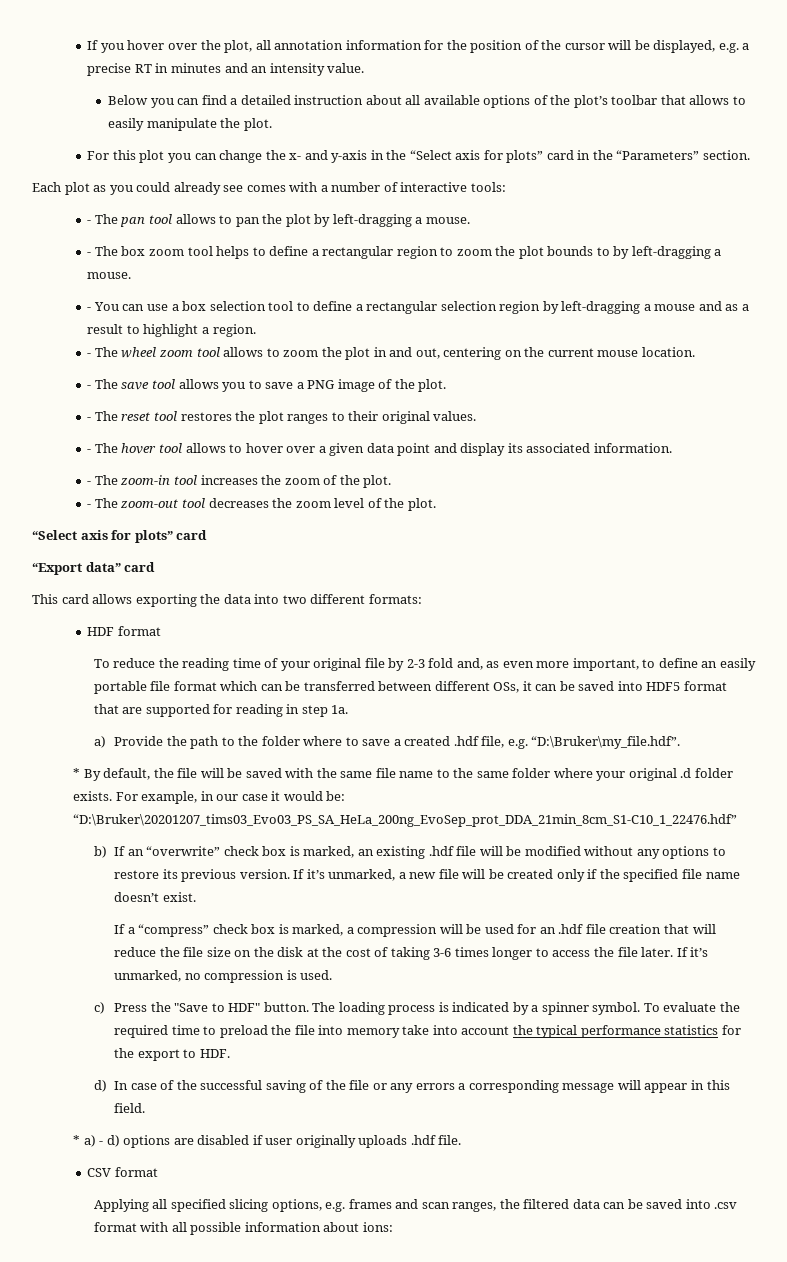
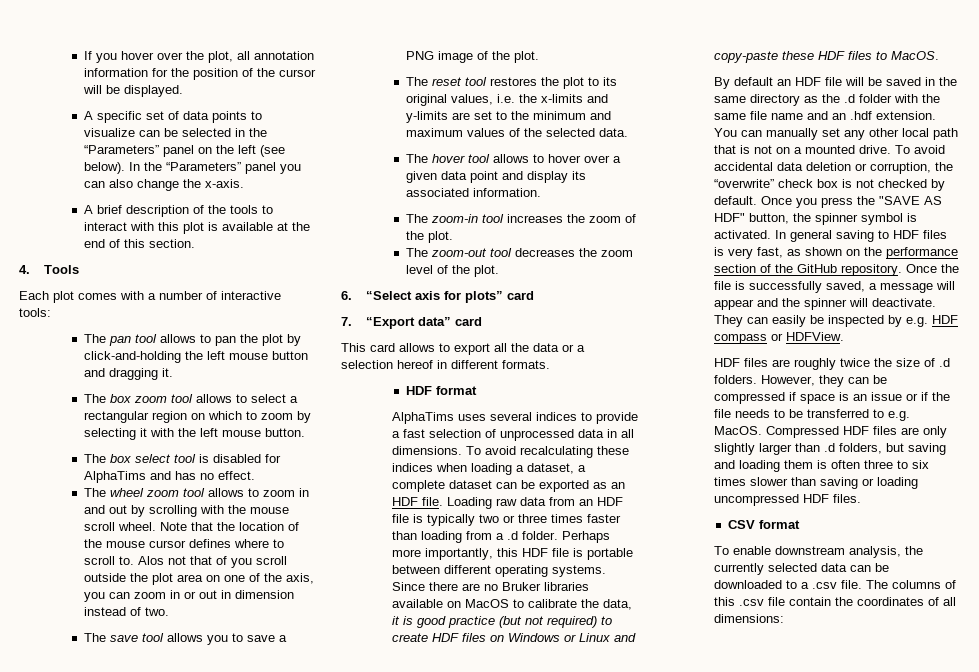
[653,40,750,53] [87,63,365,76] [108,95,746,108] [108,118,272,131] [87,150,700,163] displayed, e.g. a precise RT in minutes and an intensity value. // Below you can find a detailed instruction about all available options of the plot’s toolbar that allows to easily manipulate the plot. // For this plot you can change the x- and y-axis in the “Select axis for plots” card in the “Parameters” -> [123,85,183,97] [83,111,262,123] [83,128,267,137] [83,145,285,157] [83,162,301,174] [83,179,244,191] [83,205,273,217] [83,222,310,234] [83,239,145,248] displayed. // A specific set of data points to visualize can be selected in the “Parameters” panel on the left (see below). In the “Parameters” panel you can also change the x-axis. // A brief description of the tools to interact with this plot is available at the end of this
(750, 155) none -> [19,265,80,274] // 4. Tools
[93,182,244,195] as you could already see -> (74, 297) none
[87,220,92,224] - -> (51, 312) none
[332,214,470,227] [87,246,722,259] [87,272,132,279] [87,301,749,314] [87,324,256,337] [87,353,92,357] left-dragging a mouse. // - The box zoom tool helps to define a rectangular region to zoom the plot bounds to by left-dragging a mouse. // - You can use a box selection tool to define a rectangular selection region by left-dragging a mouse and as a result to highlight a region. // - -> [83,351,308,363] [83,368,173,380] [83,394,298,403] [83,411,311,423] [83,428,305,440] [83,454,281,463] [83,471,255,483] click-and-holding the left mouse button and dragging it. // The box zoom tool allows to select a rectangular region on which to zoom by selecting it with the left mouse button. // The box select tool is disabled for AlphaTims and has no effect. //
[321,347,695,360] [87,385,92,389] the plot in and out, centering on the current mouse location. // - -> [298,488,309,497] [83,505,289,517] [83,522,299,531] [83,539,284,548] [83,556,287,568] [83,573,314,585] [83,590,294,602] [83,607,169,616] in and out by scrolling with the mouse scroll wheel. Note that the location of the mouse cursor defines where to scroll to. Alos not that of you scroll outside the plot area on one of the axis, you can zoom in or out in dimension instead of two. //
[87,417,92,421] - -> (539, 57) none
[287,411,477,424] [87,449,92,453] ranges to their original values. // - -> [587,77,617,86] [405,94,608,106] [405,111,611,123] [405,128,628,137] to its original values, i.e. the x-limits and y-limits are set to the minimum and maximum values of the selected data. //
[87,481,92,485] - -> (541, 192) none
[87,504,92,508] - -> (453, 237) none
(436, 504) none -> [341,291,352,300] 6.
(208, 535) none -> [341,317,352,326] 7.
[135,594,422,607] [87,626,161,636] [93,658,756,671] [93,681,727,694] [93,704,349,717] [93,736,681,749] [73,768,282,781] exporting the data into two different formats: // HDF format // To reduce the reading time of your original file by 2-3 fold and, as even more important, to define an easily portable file format which can be transferred between different OSs, it can be saved into HDF5 format that are supported for reading in step 1a. // a) Provide the path to the folder where to save a created .hdf file, e.g. “D:\Bruker\my_file.hdf”. // * By default, the file will be saved -> [439,343,585,355] [341,360,550,369] [405,386,477,395] [391,412,638,424] [391,429,634,441] [391,446,629,458] [391,463,586,475] [391,480,625,492] [391,497,623,509] [391,514,621,526] [391,531,610,543] [391,548,633,560] [391,565,606,577] [391,582,589,591] [391,599,632,610] [391,616,612,628] [391,633,636,642] [713,51,939,63] [713,77,957,89] [713,94,892,106] to export all the data or a selection hereof in different formats. // HDF format // AlphaTims uses several indices to provide a fast selection of unprocessed data in all dimensions. To avoid recalculating these indices when loading a dataset, a complete dataset can be exported as an HDF file. Loading raw data from an HDF file is typically two or three times faster than loading from a .d folder. Perhaps more importantly, this HDF file is portable between different operating systems. Since there are no Bruker libraries available on MacOS to calibrate the data, it is good practice (but not required) to create HDF files on Windows or Linux and copy-paste these HDF files to MacOS. // By default an HDF file will be saved in the same directory as the .d folder
[436,768,733,781] [73,791,346,804] [73,814,738,827] [93,846,726,859] [114,869,740,882] [114,892,196,902] [114,924,716,937] [114,947,709,960] [114,970,333,983] [93,1002,740,1015] [114,1025,741,1038] [114,1048,230,1061] [93,1080,730,1093] [114,1103,146,1113] [73,1135,462,1148] [87,1167,158,1177] [93,1199,738,1212] [93,1222,393,1235] to the same folder where your original .d folder exists. For example, in our case it would be: “D:\Bruker\20201207_tims03_Evo03_PS_SA_HeLa_200ng_EvoSep_prot_DDA_21min_8cm_S1-C10_1_22476.hdf” // b) If an “overwrite” check box is marked, an existing .hdf file will be modified without any options to restore its previous version. If it’s unmarked, a new file will be created only if the specified file name doesn’t exist. // If a “compress” check box is marked, a compression will be used for an .hdf file creation that will reduce the file size on the disk at the cost of taking 3-6 times longer to access the file later. If it’s unmarked, no compression is used. // c) Press the "Save to HDF" button. The loading process is indicated by a spinner symbol. To evaluate the required time to preload the file into memory take into account the typical performance statistics for the export to HDF. // d) In case of the successful saving of the file or any errors a corresponding message will appear in this field. // * a) - d) options are disabled if user originally uploads .hdf file. // CSV format // Applying all specified slicing options, e.g. frames and scan ranges, the filtered data can be saved into .csv format with all possible information about ions: -> [806,111,936,120] [713,128,958,140] [713,145,945,154] [713,162,953,174] [713,179,945,191] [713,196,942,208] [713,213,917,225] [713,230,947,242] [713,247,958,259] [713,264,959,276] [713,281,955,293] [713,298,936,310] [713,315,958,327] [713,332,844,344] [713,358,950,370] [713,375,887,387] [713,392,950,404] [713,409,910,421] [713,426,947,438] [713,443,946,455] [713,460,929,472] [713,477,918,489] [713,494,861,506] [727,520,800,529] [713,546,923,558] [713,563,889,575] [713,580,956,589] [713,597,956,606] [713,614,784,623] and an .hdf extension. You can manually set any other local path that is not on a mounted drive. To avoid accidental data deletion or corruption, the “overwrite” check box is not checked by default. Once you press the "SAVE AS HDF" button, the spinner symbol is activated. In general saving to HDF files is very fast, as shown on the performance section of the GitHub repository. Once the file is successfully saved, a message will appear and the spinner will deactivate. They can easily be inspected by e.g. HDF compass or HDFView. // HDF files are roughly twice the size of .d folders. However, they can be compressed if space is an issue or if the file needs to be transferred to e.g. MacOS. Compressed HDF files are only slightly larger than .d folders, but saving and loading them is often three to six times slower than saving or loading uncompressed HDF files. // CSV format // To enable downstream analysis, the currently selected data can be downloaded to a .csv file. The columns of this .csv file contain the coordinates of all dimensions:

